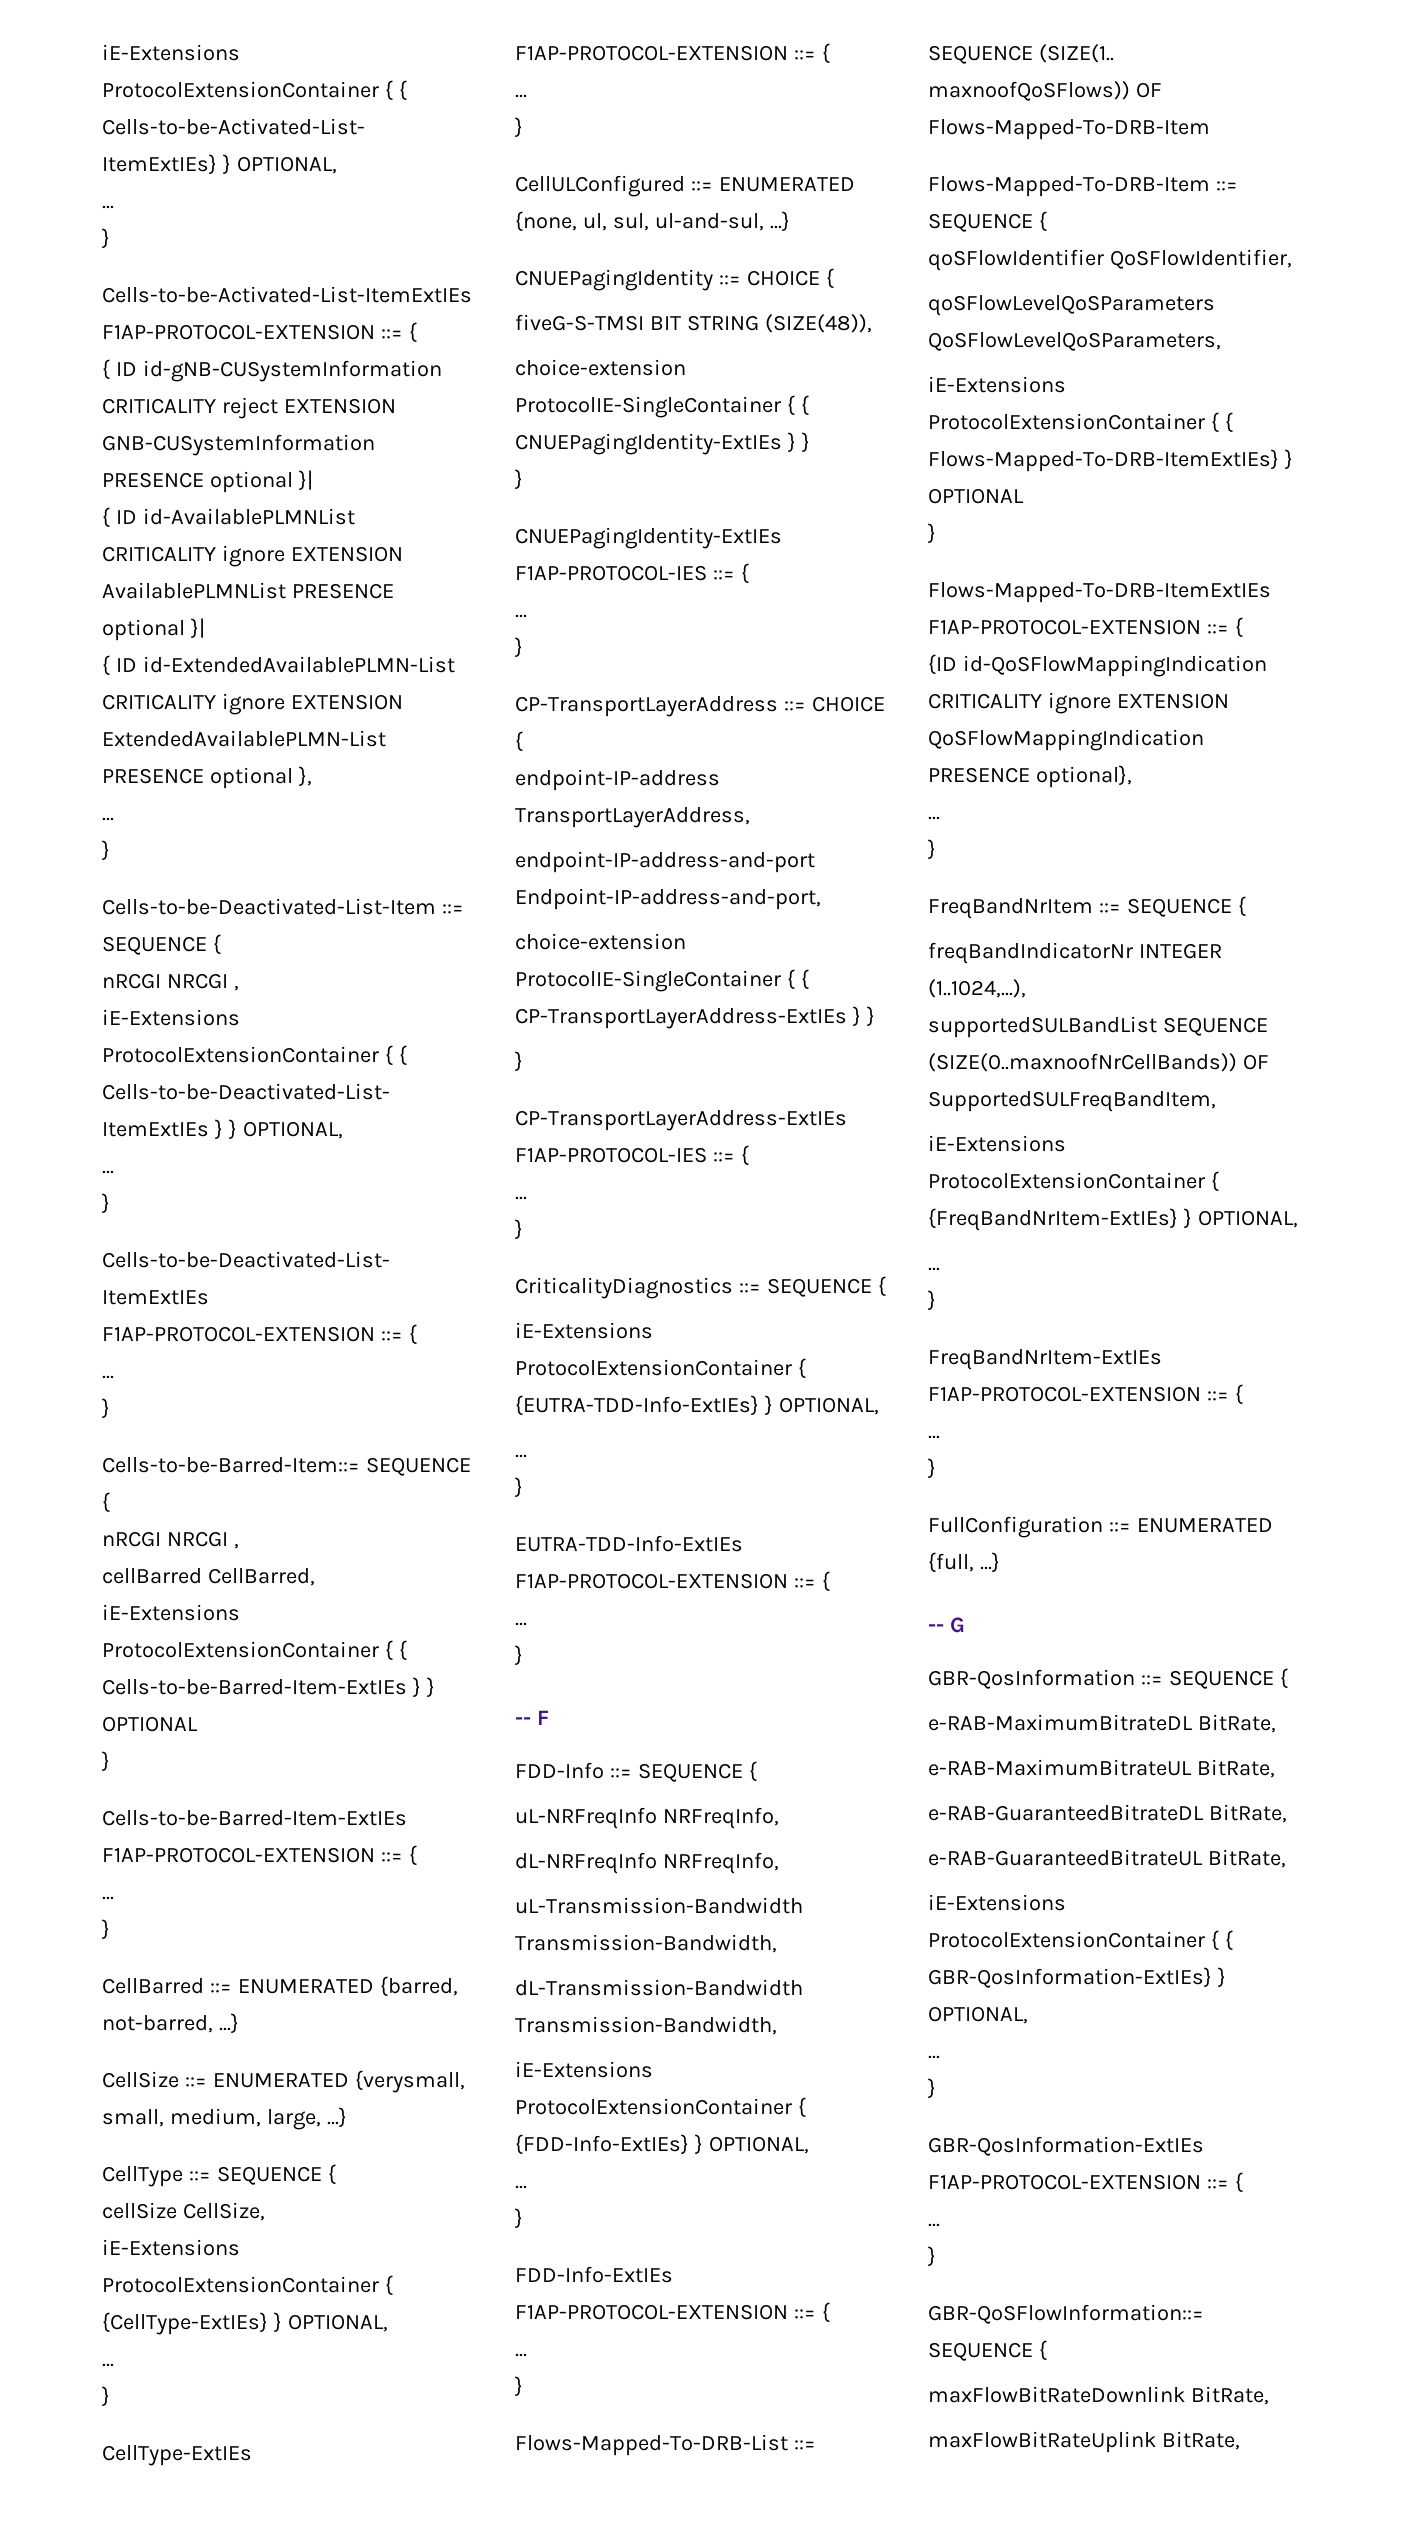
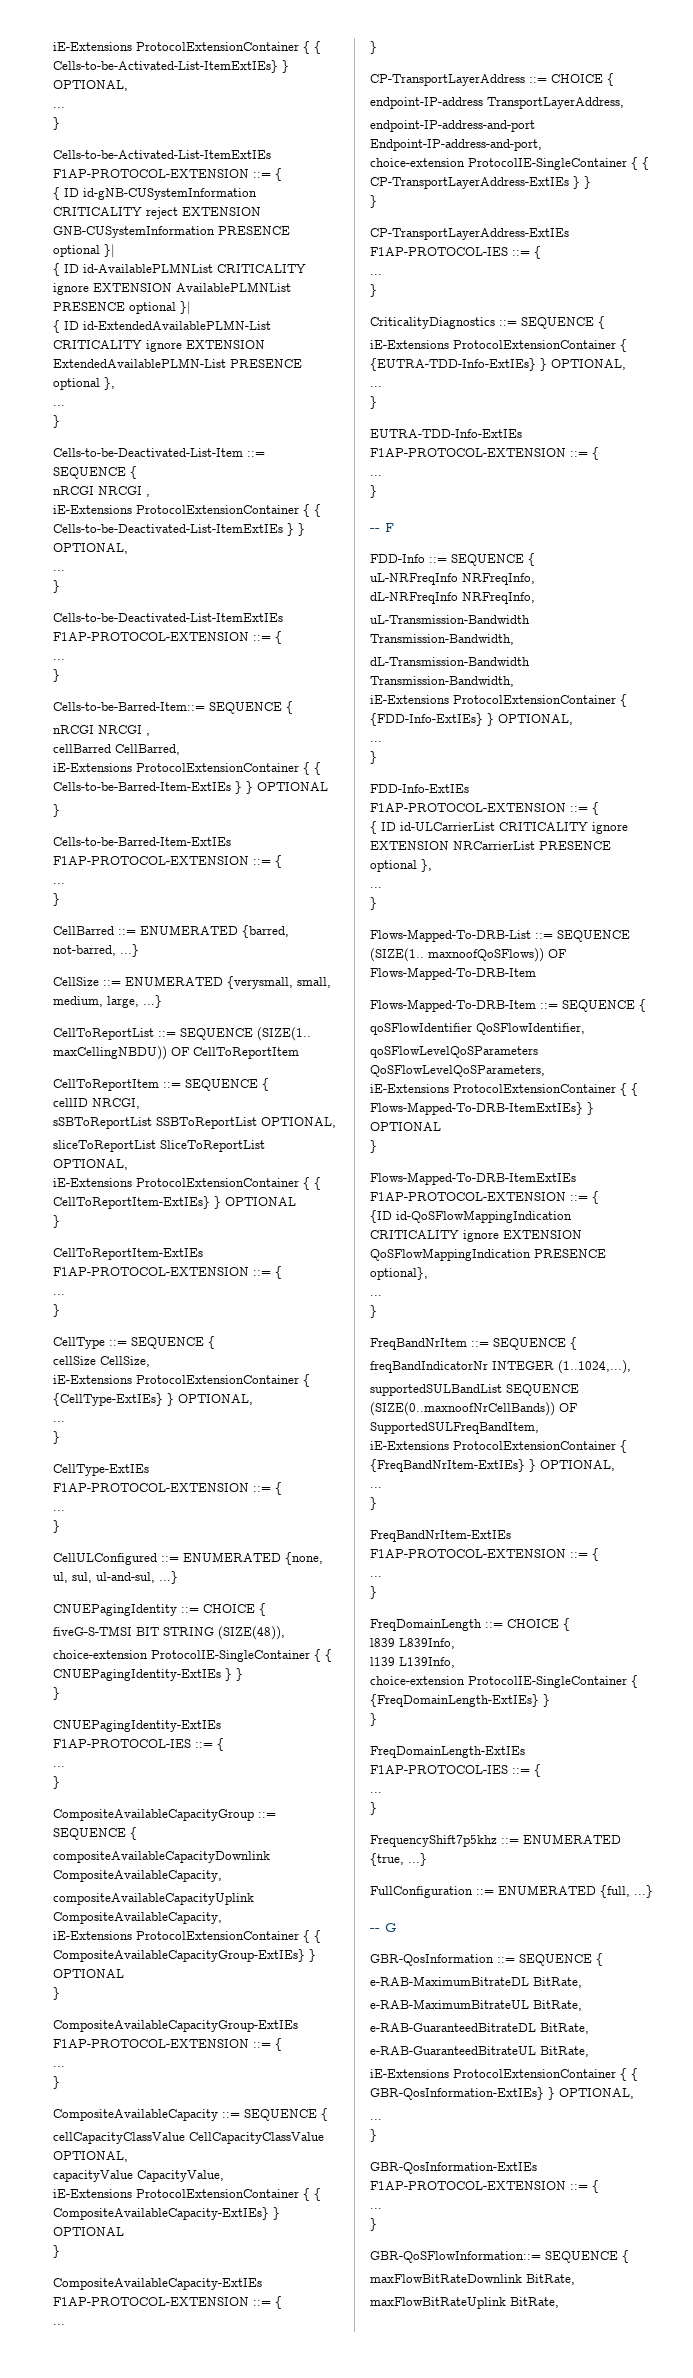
(347, 2117) none -> [53,1027,311,1041] [53,1046,299,1060] [53,1078,269,1091] [53,1098,140,1109] [53,1117,336,1129] [53,1140,265,1152] [53,1159,128,1170] [53,1177,321,1190] [53,1196,296,1209] [53,1215,60,1228] [53,1248,203,1260] [53,1266,282,1279] [53,1294,65,1295] [53,1304,60,1317] // CellToReportList ::= SEQUENCE (SIZE(1.. maxCellingNBDU)) OF CellToReportItem // CellToReportItem ::= SEQUENCE { // cellID NRCGI, // sSBToReportList SSBToReportList OPTIONAL, // sliceToReportList SliceToReportList OPTIONAL, // iE-Extensions ProtocolExtensionContainer { { CellToReportItem-ExtIEs} } OPTIONAL // } // CellToReportItem-ExtIEs F1AP-PROTOCOL-EXTENSION ::= { // ... // }
(523, 647) none -> [53,1809,276,1821] [53,1827,137,1840] [53,1851,270,1863] [53,1870,222,1882] [53,1893,254,1905] [53,1912,222,1924] [53,1930,321,1943] [53,1949,316,1962] [53,1969,124,1978] [53,1987,60,2000] [53,2020,298,2032] [53,2038,282,2051] [53,2066,65,2067] [53,2076,60,2089] [53,2108,328,2121] [53,2132,324,2144] [53,2151,128,2162] [53,2170,224,2182] [53,2188,321,2201] [53,2207,280,2220] [53,2227,124,2236] [53,2245,60,2258] [53,2278,262,2290] [53,2296,282,2309] [53,2324,65,2325] [370,41,377,54] // CompositeAvailableCapacityGroup ::= SEQUENCE { // compositeAvailableCapacityDownlink CompositeAvailableCapacity, // compositeAvailableCapacityUplink CompositeAvailableCapacity, // iE-Extensions ProtocolExtensionContainer { { CompositeAvailableCapacityGroup-ExtIEs} } OPTIONAL // } // CompositeAvailableCapacityGroup-ExtIEs F1AP-PROTOCOL-EXTENSION ::= { // ... // } // CompositeAvailableCapacity ::= SEQUENCE { // cellCapacityClassValue CellCapacityClassValue OPTIONAL, // capacityValue CapacityValue, // iE-Extensions ProtocolExtensionContainer { { CompositeAvailableCapacity-ExtIEs} } OPTIONAL // } // CompositeAvailableCapacity-ExtIEs F1AP-PROTOCOL-EXTENSION ::= { // ... // }
(830, 2312) none -> [370,821,628,834] [370,841,611,850] [370,859,432,872] // { ID id-ULCarrierList CRITICALITY ignore EXTENSION NRCarrierList PRESENCE optional },
(936, 1468) none -> [370,1618,570,1631] [370,1638,455,1649] [370,1657,455,1668] [370,1675,638,1688] [370,1694,550,1707] [370,1713,377,1726] [370,1746,525,1758] [370,1764,541,1777] [370,1792,382,1793] [370,1802,377,1815] [370,1834,621,1847] [370,1853,427,1866] // FreqDomainLength ::= CHOICE { // l839 L839Info, // l139 L139Info, // choice-extension ProtocolIE-SingleContainer { {FreqDomainLength-ExtIEs} } // } // FreqDomainLength-ExtIEs F1AP-PROTOCOL-IES ::= { // ... // } // FrequencyShift7p5khz ::= ENUMERATED {true, ...}

